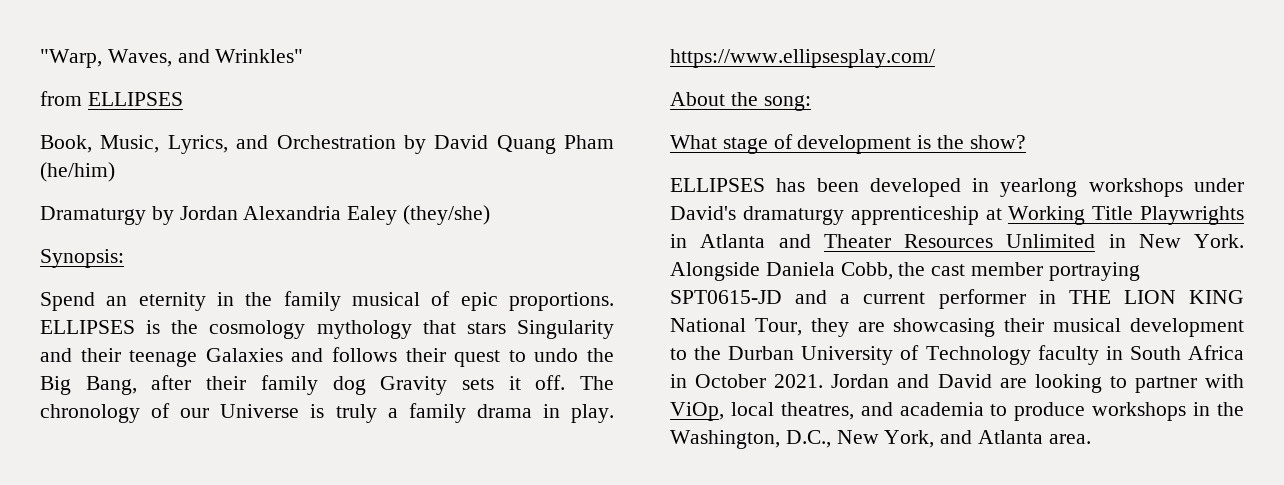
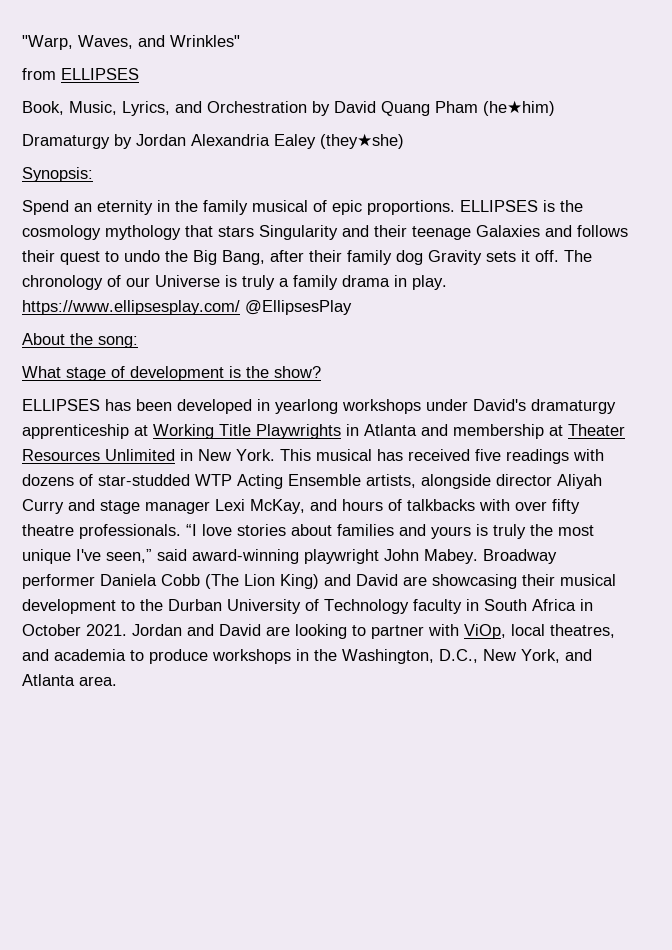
[40,162,115,182] (he/him) -> [483,100,555,116] (he★him)
[403,205,491,225] (they/she) -> [320,133,404,149] (they★she)
(935, 58) none -> [245,300,352,315] @EllipsesPlay
(811, 241) none -> [453,424,563,439] membership at
[670,262,1140,281] [670,289,1244,309] [670,318,849,337] Alongside Daniela Cobb, the cast member portraying SPT0615-JD and a current performer in THE LION KING National Tour, they -> [280,449,604,464] [22,474,602,489] [22,499,580,514] [22,524,594,539] [22,549,557,564] [22,574,398,589] This musical has received five readings with dozens of star-studded WTP Acting Ensemble artists, alongside director Aliyah Curry and stage manager Lexi McKay, and hours of talkbacks with over fifty theatre professionals. “I love stories about families and yours is truly the most unique I've seen,” said award-winning playwright John Mabey. Broadway performer Daniela Cobb (The Lion King) and David

